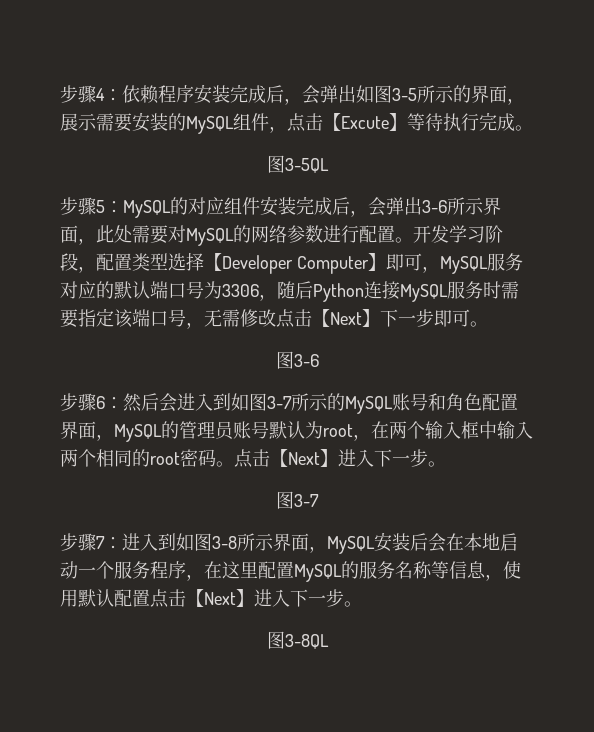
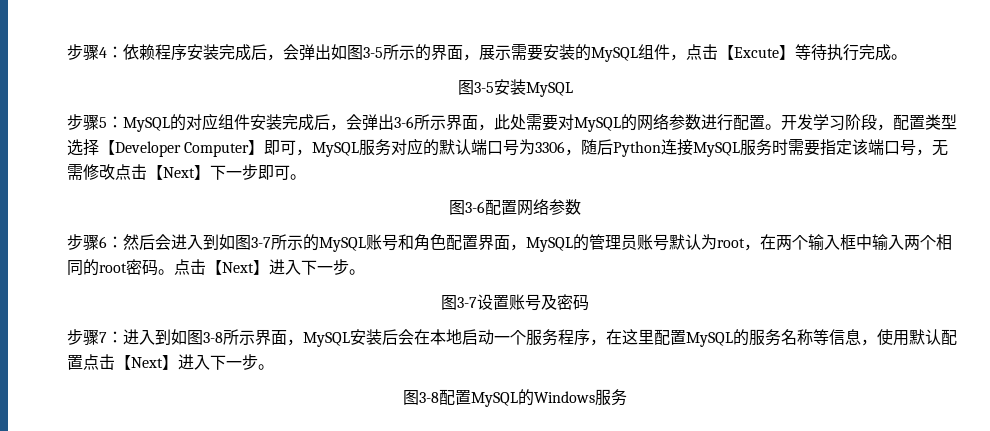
[284,158,329,173] 3-5QL -> [473,79,573,97] 3-5安装MySQL
(319, 360) none -> [485,198,581,216] 配置网络参数
(320, 500) none -> [477,294,589,311] 设置账号及密码
[284,634,329,649] 3-8QL -> [419,389,627,407] 3-8配置MySQL的Windows服务

